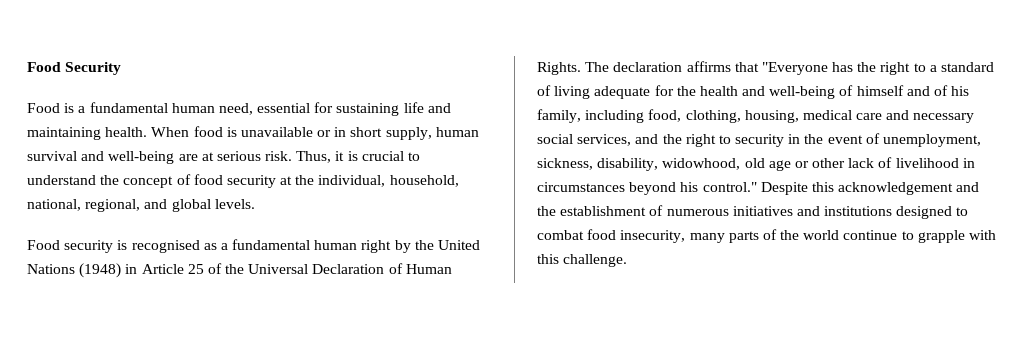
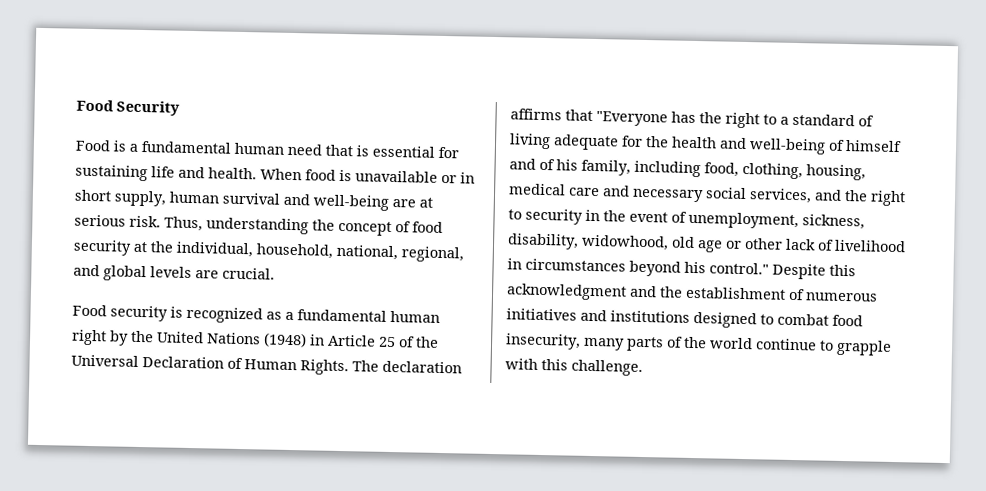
[218,103,253,115] need, -> [287,143,369,157] need that is
[27,127,101,140] maintaining -> (205, 172) none
[335,151,421,161] [27,175,96,185] it is crucial to understand -> [206,217,309,235] understanding
[214,199,255,209] levels. -> [150,266,275,280] levels are crucial.
[131,240,200,253] recognised -> [186,306,263,324] recognized
[838,182,954,195] acknowledgement -> [506,283,627,301] acknowledgment

